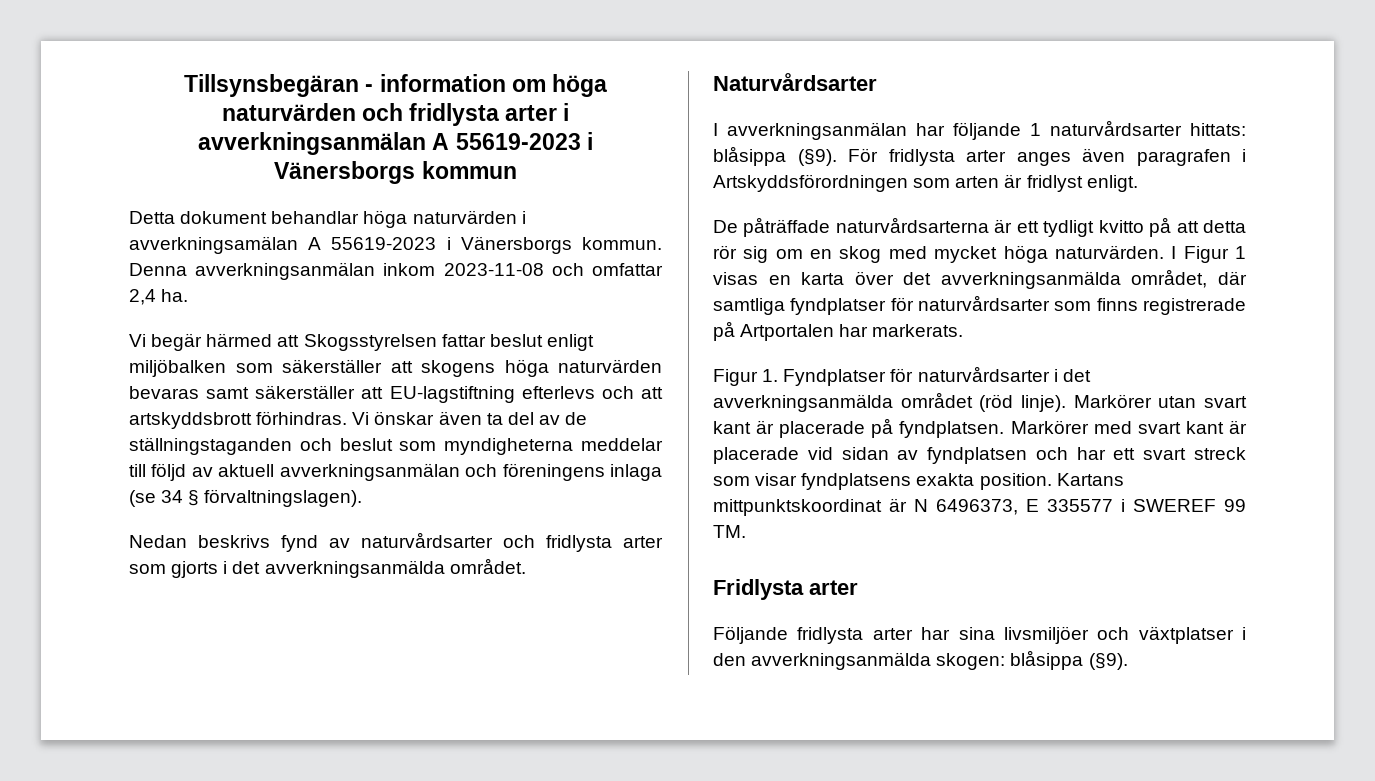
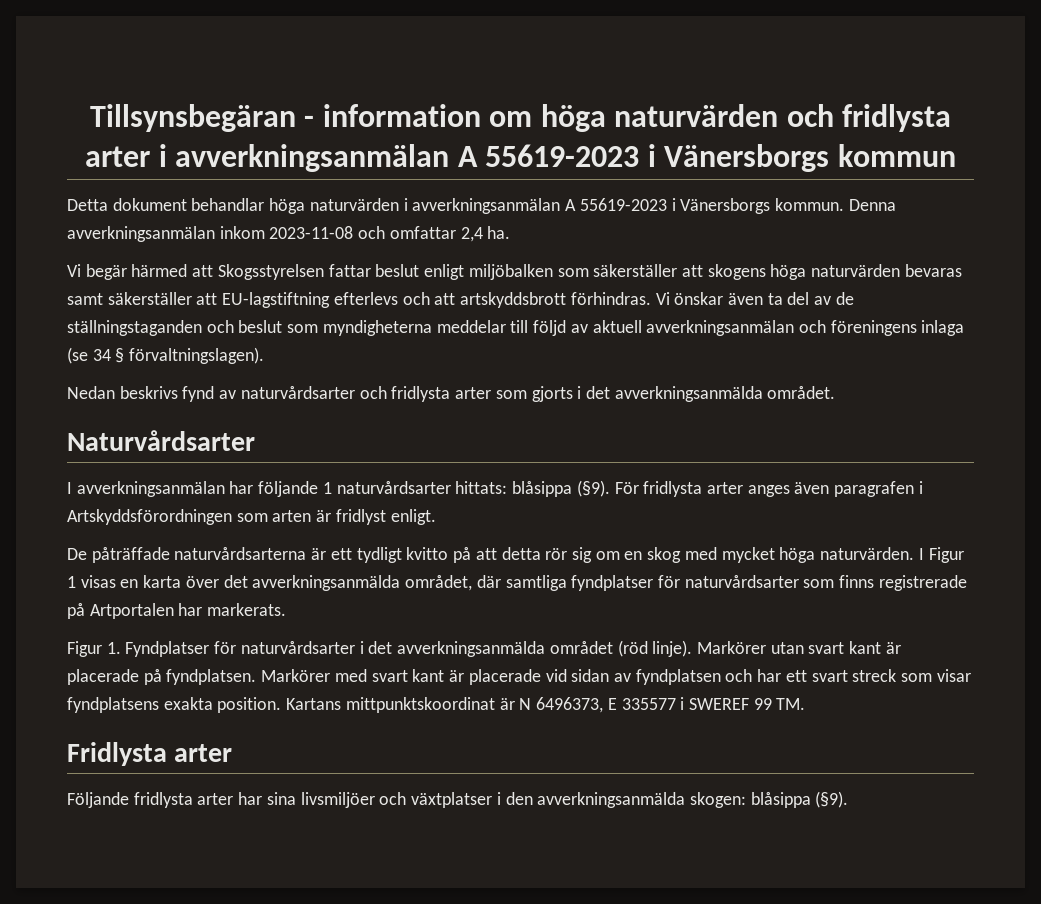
[129,236,298,254] avverkningsamälan -> [412,198,561,214] avverkningsanmälan

